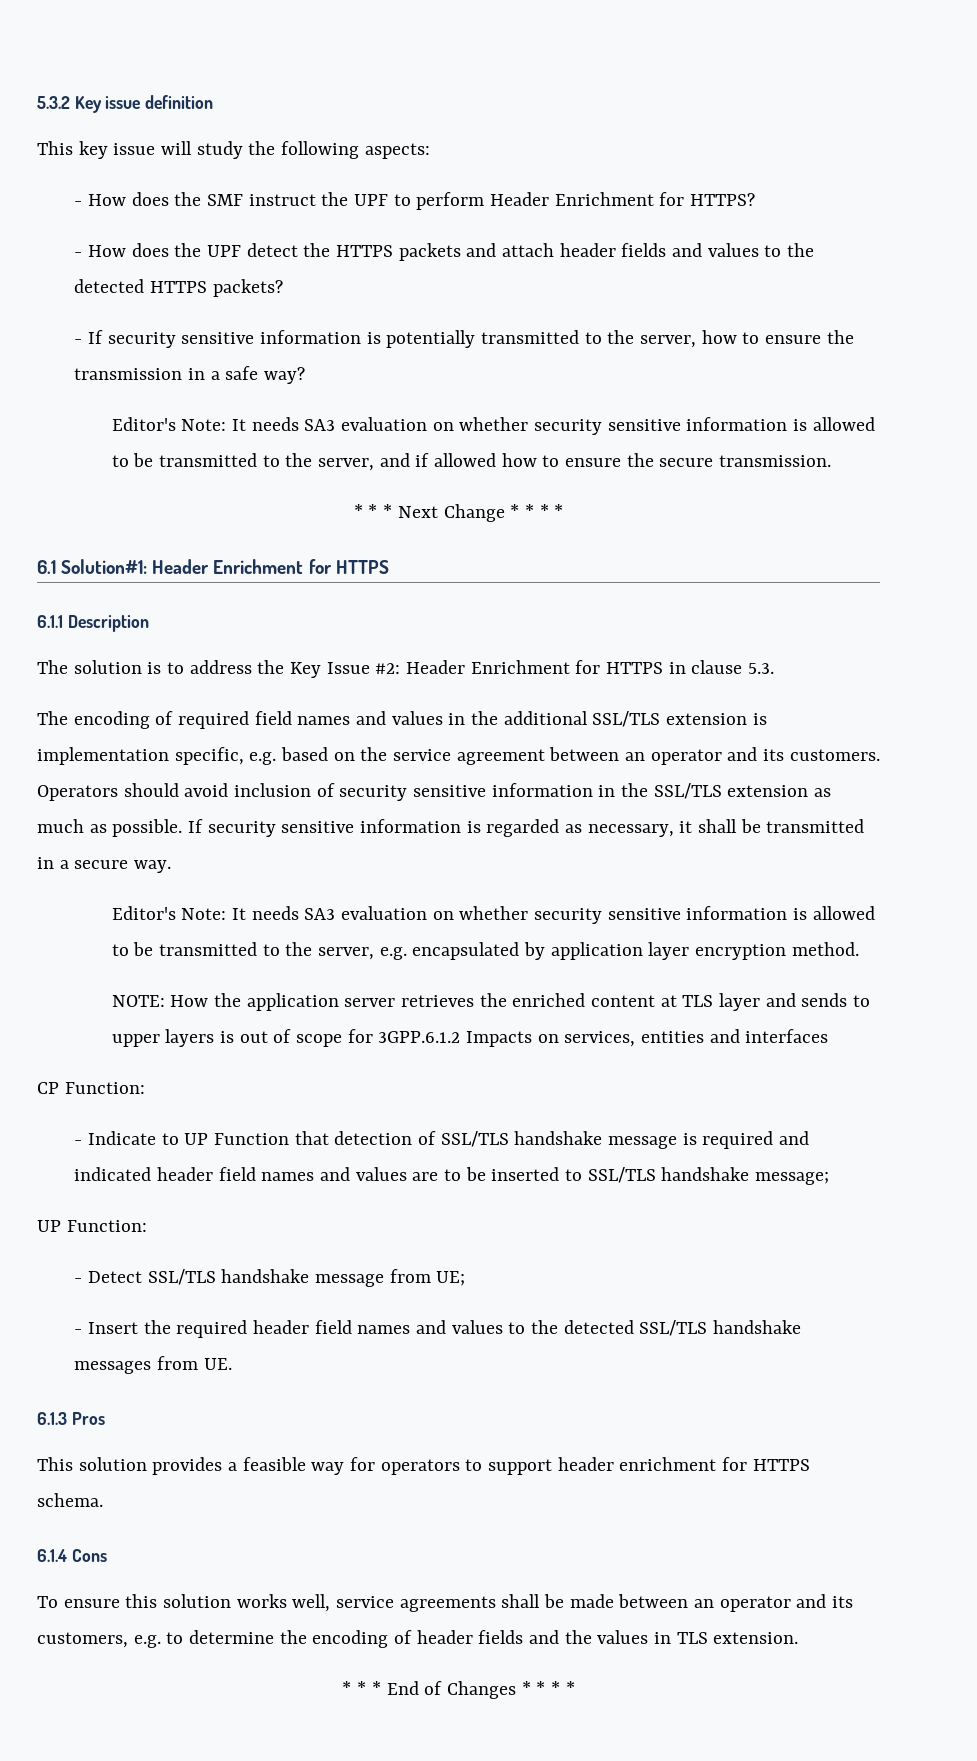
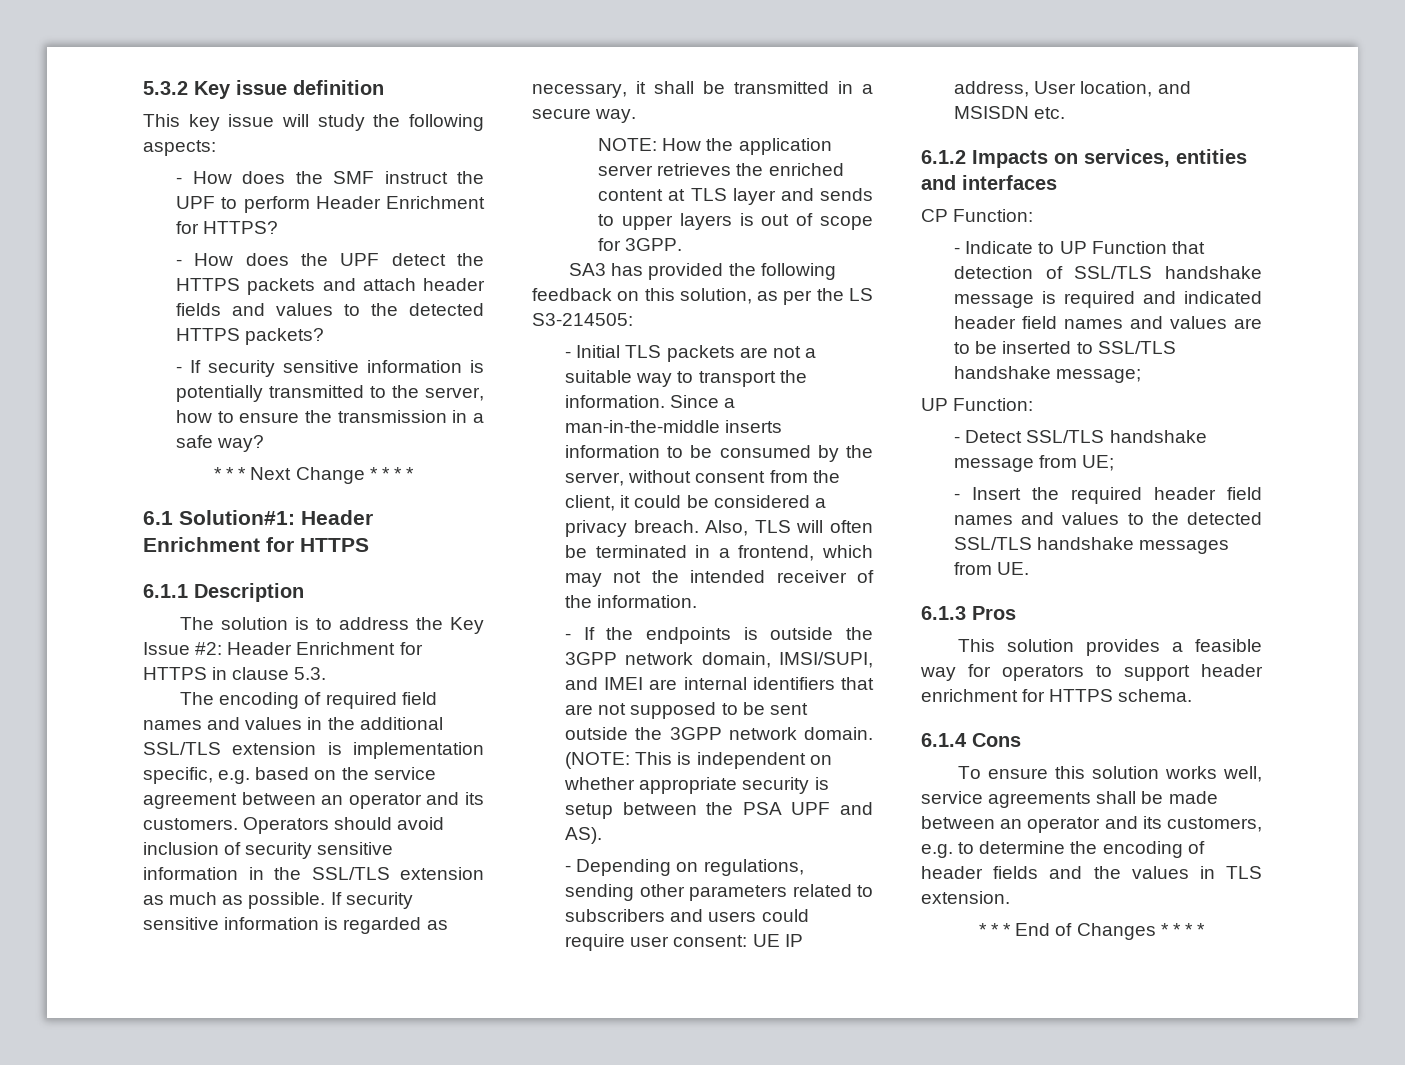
[111,417,875,435] [111,453,831,471] // Editor's Note: It needs SA3 evaluation on whether security sensitive information is allowed to be transmitted to the server, and if allowed how to ensure the secure transmission. -> (265, 443) none
[111,906,875,924] [111,942,859,960] // Editor's Note: It needs SA3 evaluation on whether security sensitive information is allowed to be transmitted to the server, e.g. encapsulated by application layer encryption method. -> (637, 116) none
[378,1031,461,1043] 3GPP.6.1.2 -> [625,238,683,251] [569,263,836,280] [532,288,873,305] [532,313,633,326] [565,345,816,362] [565,370,807,387] [565,395,736,408] [565,420,783,433] [565,445,873,462] [565,470,840,486] [565,495,826,511] [565,520,873,537] [565,545,873,561] [565,570,874,587] [565,595,698,608] [565,627,873,644] [565,652,873,668] [565,677,874,690] [565,702,808,719] [565,727,873,740] [565,752,832,769] [564,777,829,794] [565,802,873,819] [565,827,603,844] [565,859,804,876] [565,884,873,901] [565,909,809,922] [565,934,803,951] [954,81,1191,97] [954,106,1066,119] [921,150,966,164] 3GPP. // SA3 has provided the following feedback on this solution, as per the LS S3-214505: // - Initial TLS packets are not a suitable way to transport the information. Since a man-in-the-middle inserts information to be consumed by the server, without consent from the client, it could be considered a privacy breach. Also, TLS will often be terminated in a frontend, which may not the intended receiver of the information. // - If the endpoints is outside the 3GPP network domain, IMSI/SUPI, and IMEI are internal identifiers that are not supposed to be sent outside the 3GPP network domain. (NOTE: This is independent on whether appropriate security is setup between the PSA UPF and AS). // - Depending on regulations, sending other parameters related to subscribers and users could require user consent: UE IP address, User location, and MSISDN etc. // 6.1.2

